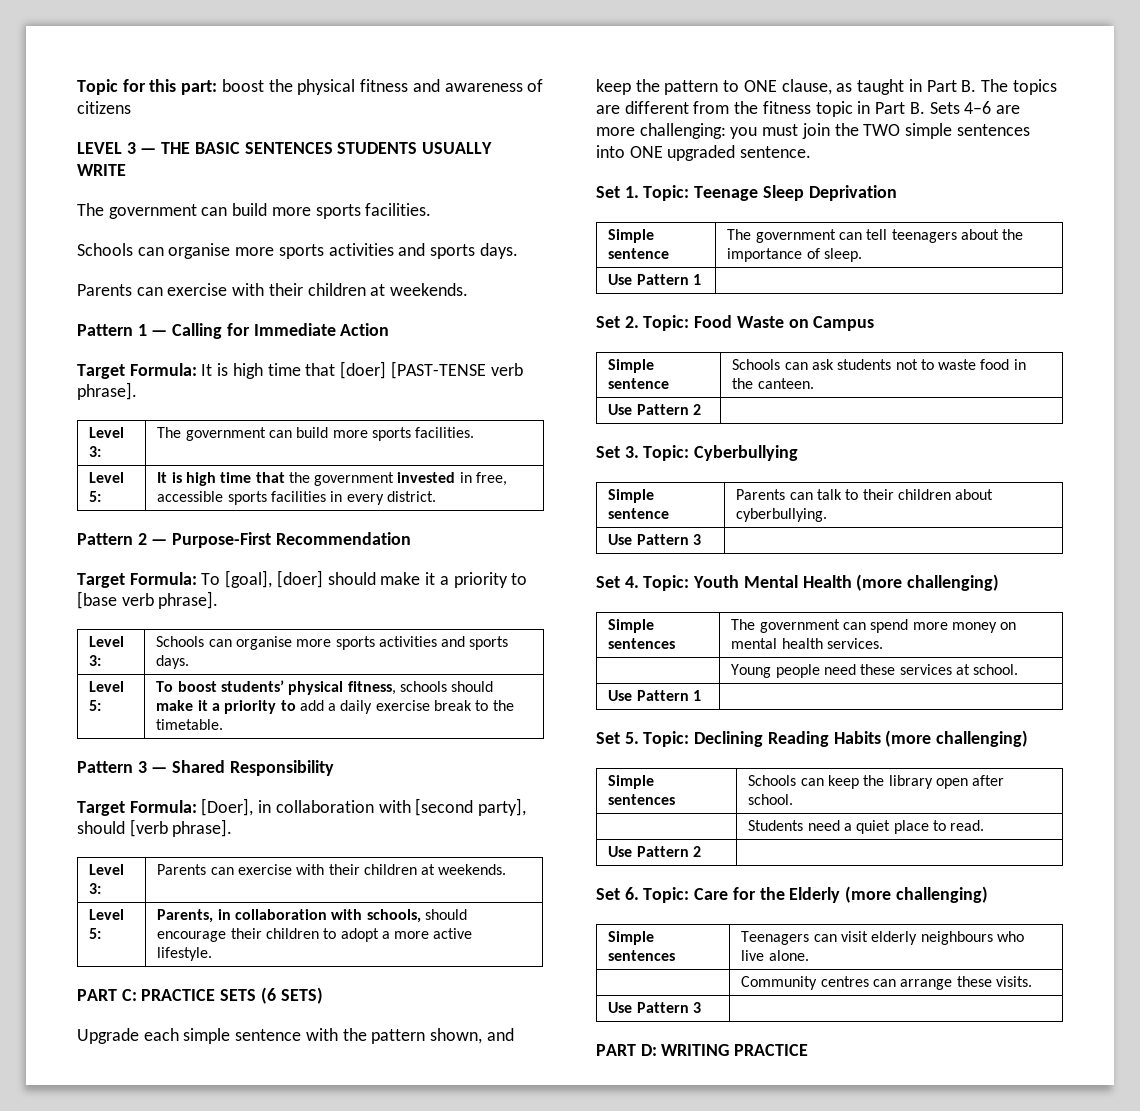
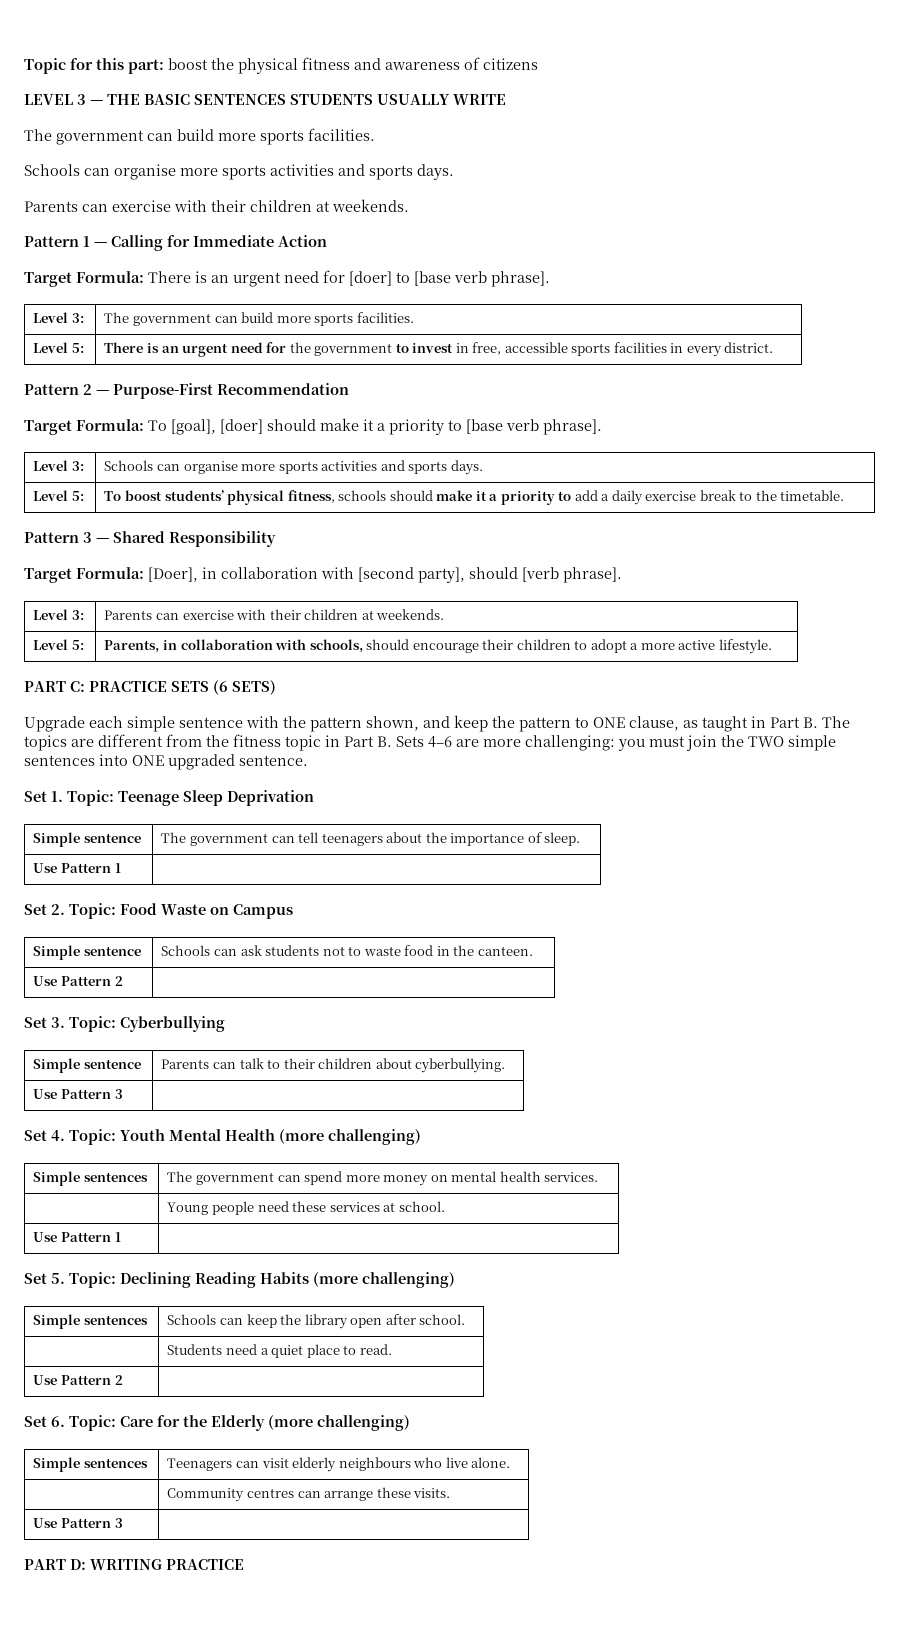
[201,361,486,379] It is high time that [doer] [PAST-TENSE -> [148,270,451,287] There is an urgent need for [doer] to [base
[157,472,456,486] It is high time that the government invested -> [104,342,454,357] There is an urgent need for the government to invest

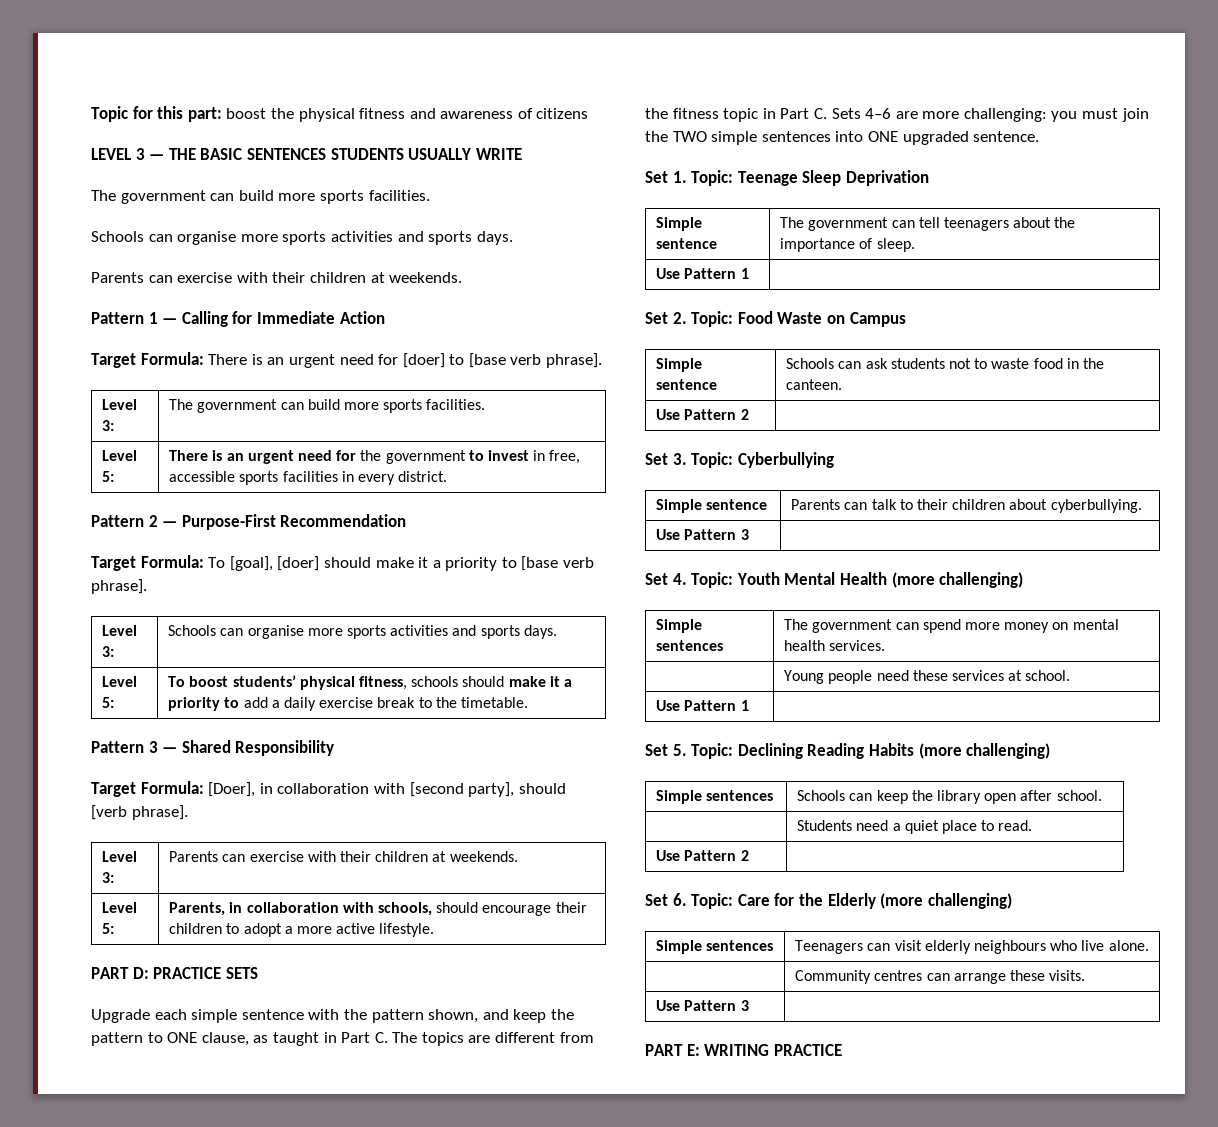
[70,681,85,692] C: -> [132,967,149,979] D:
[213,680,276,695] (6 SETS) -> (258, 973) none
[803,717,818,728] B. -> [374,1032,388,1043] C.
[377,736,392,747] B. -> [813,108,827,119] C.
[70,1559,86,1570] D: -> [686,1044,700,1056] E:

